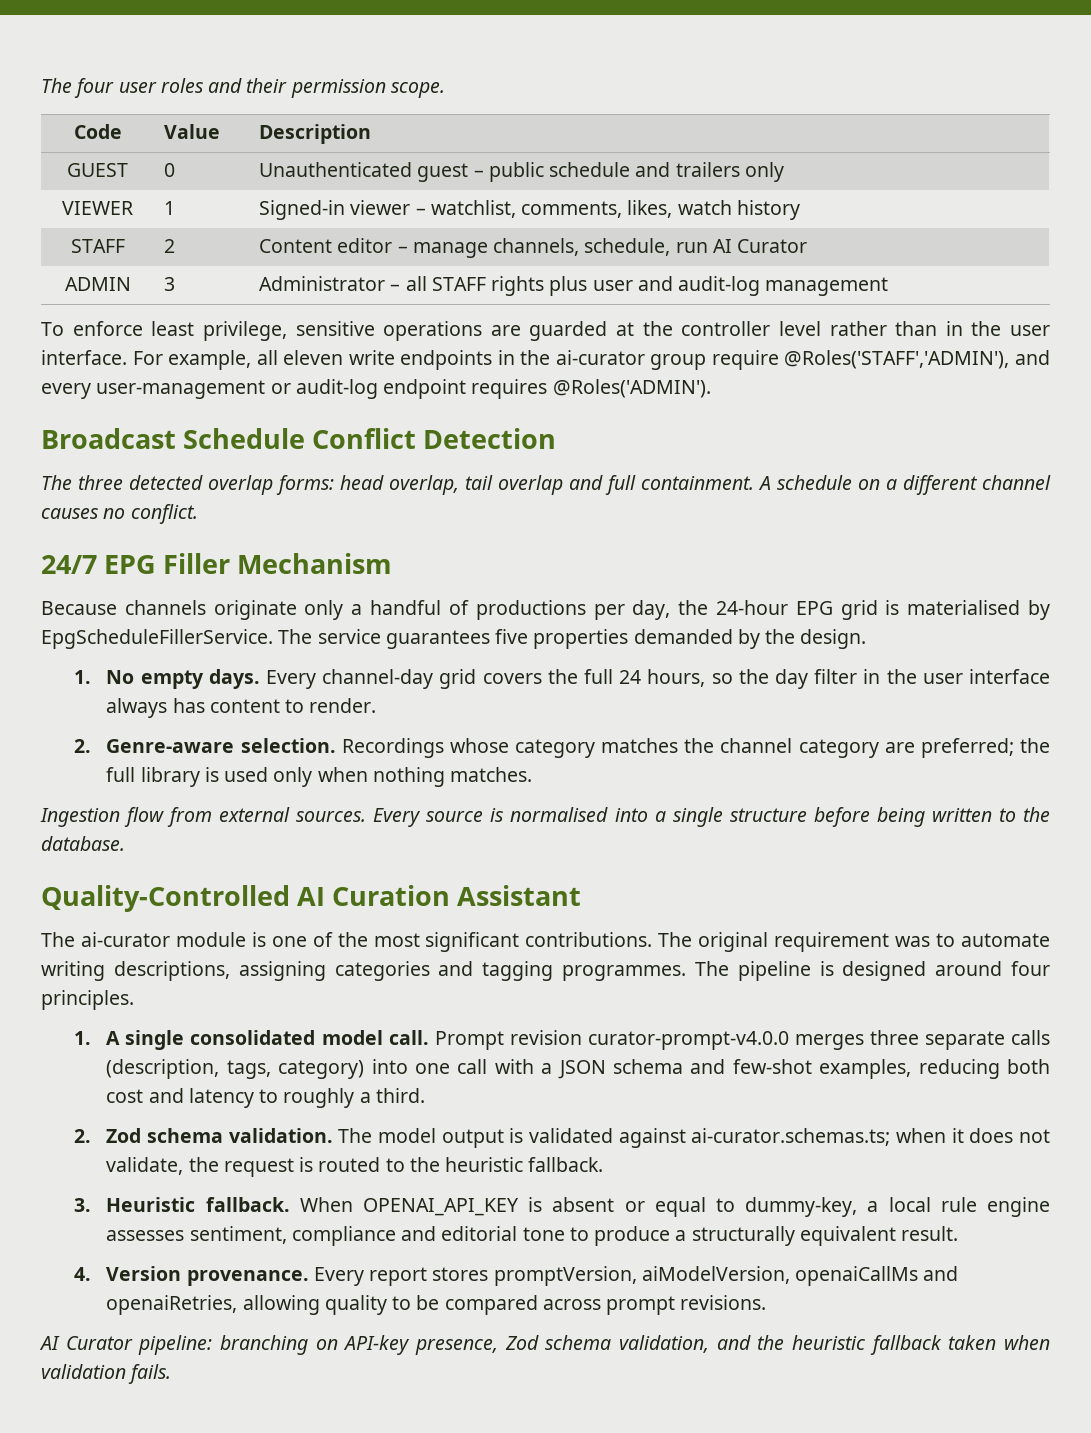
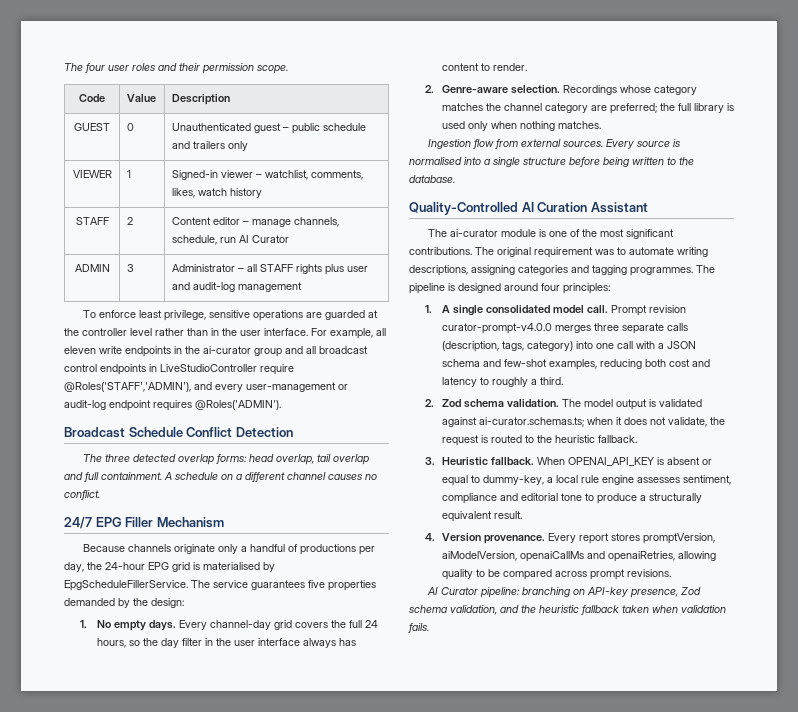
(707, 362) none -> [285,346,368,354] [64,364,257,375] and all broadcast control endpoints in LiveStudioController
[800,629,867,649] design. -> [151,598,184,608] design:
[41,990,134,1010] principles. -> [563,283,610,294] principles:

